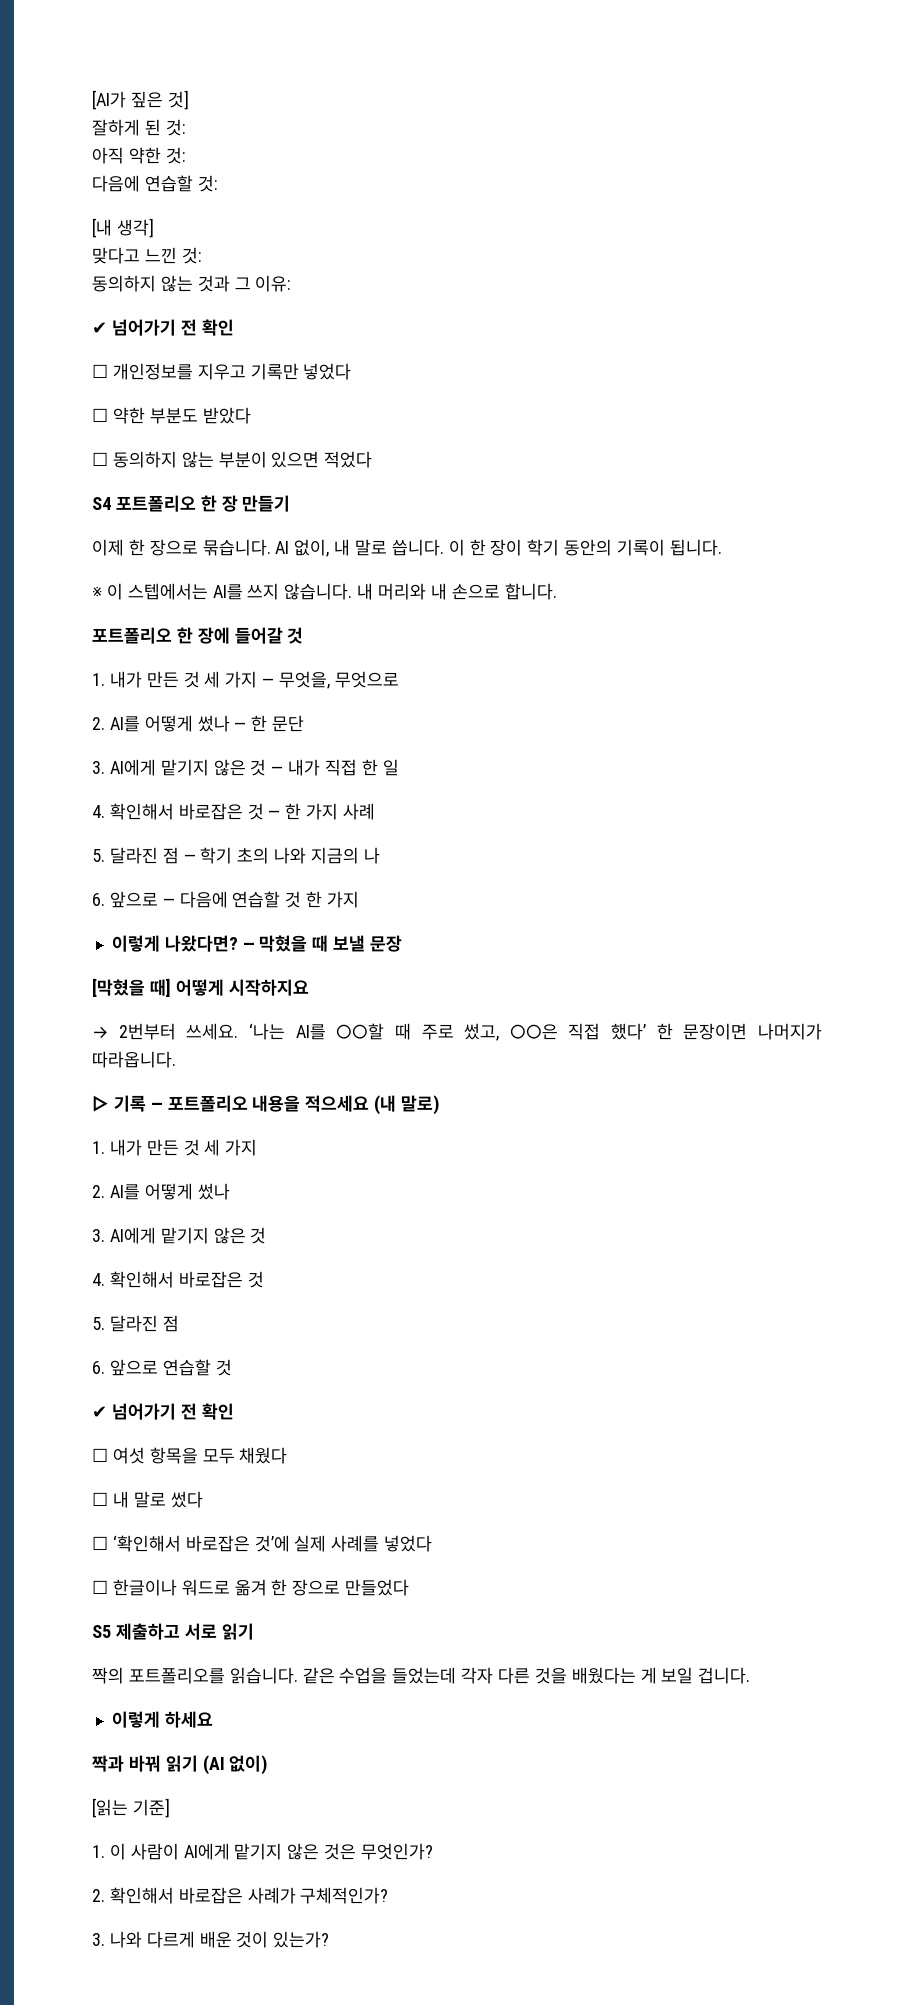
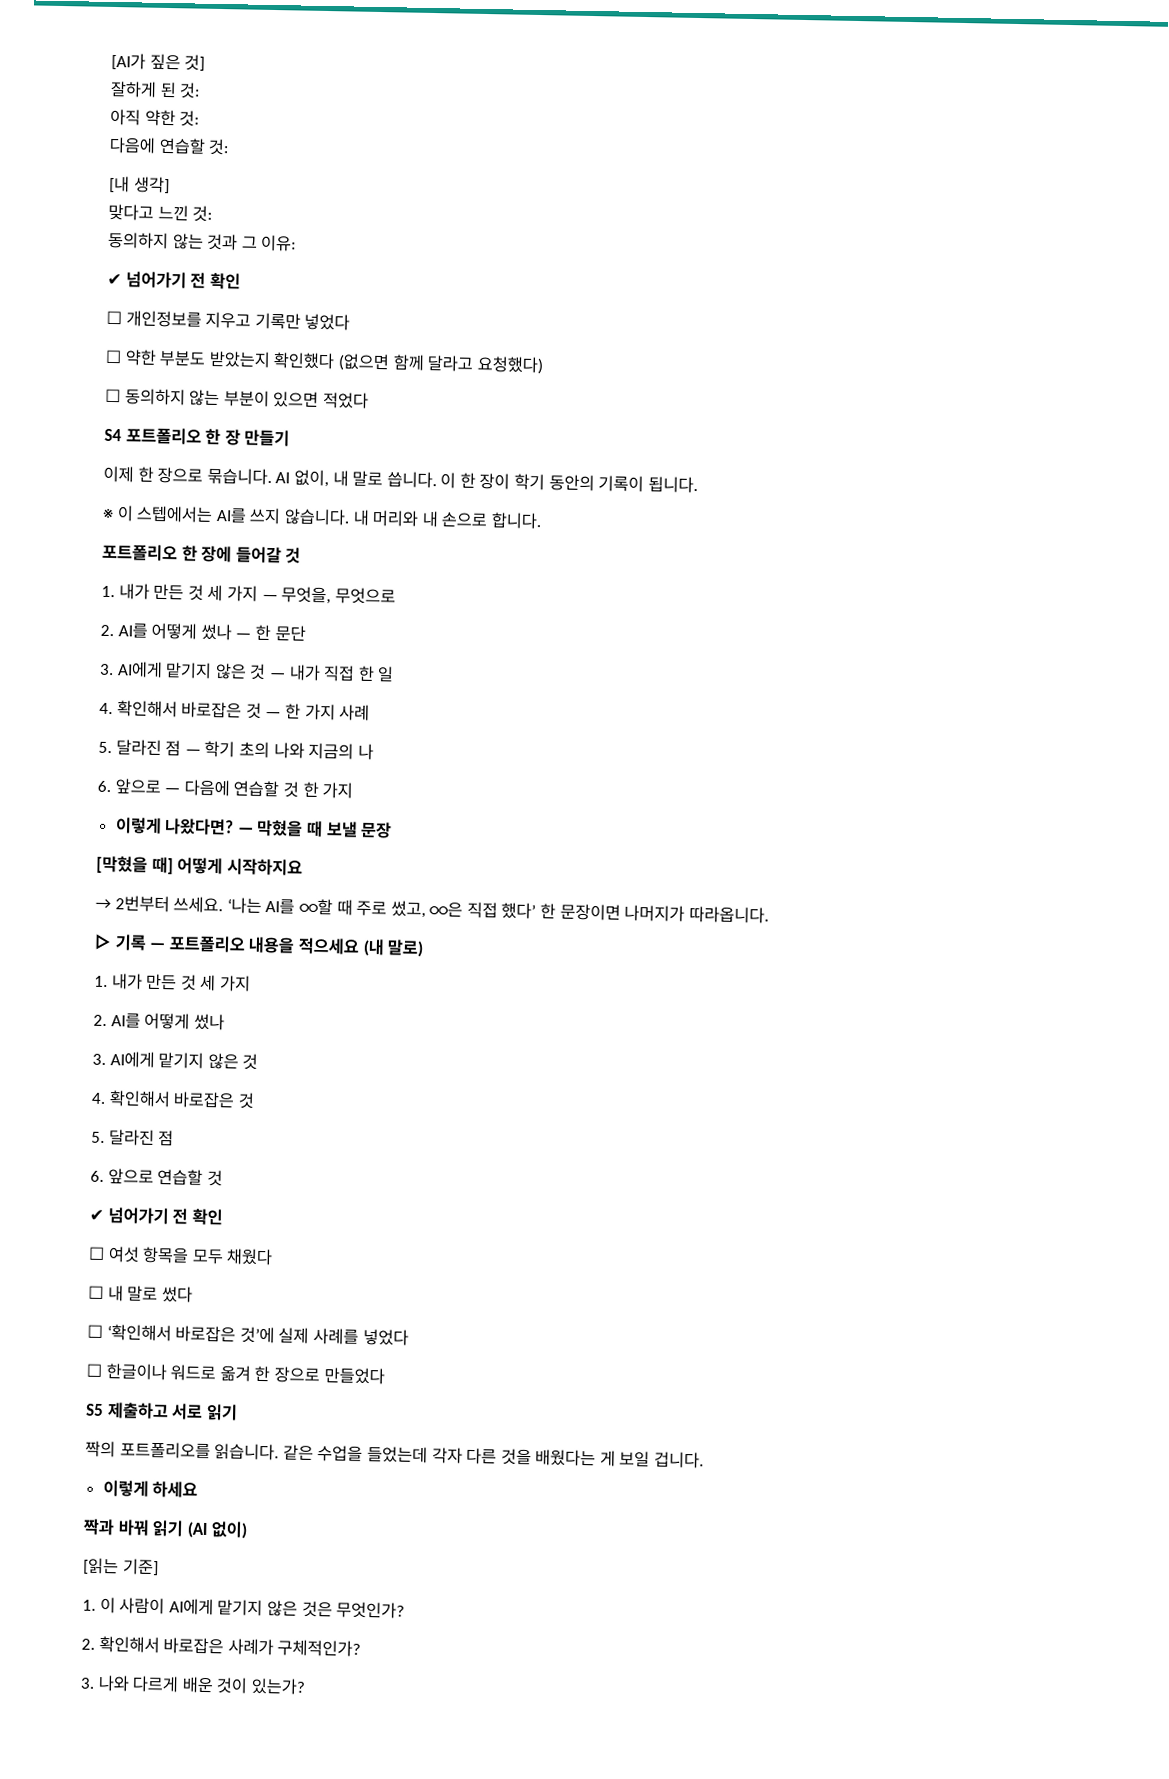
[202,407,251,424] 받았다 -> [208,350,544,375] 받았는지 확인했다 (없으면 함께 달라고 요청했다)

